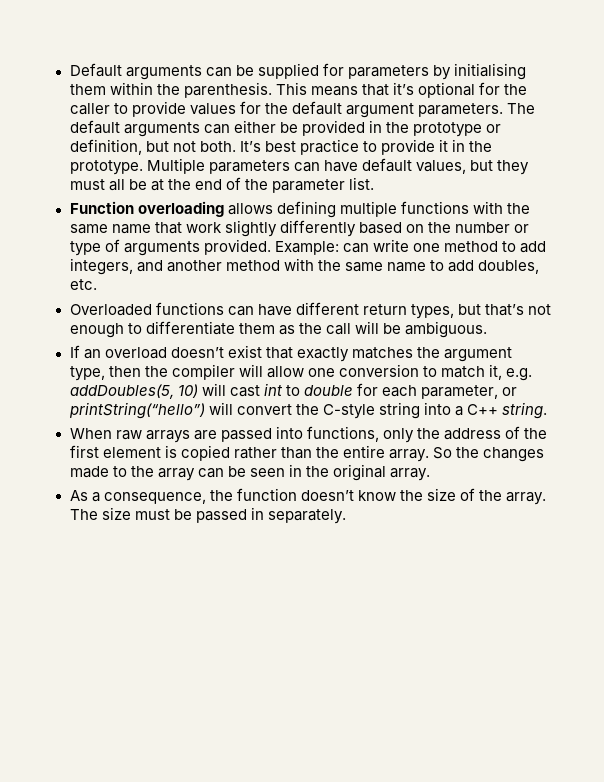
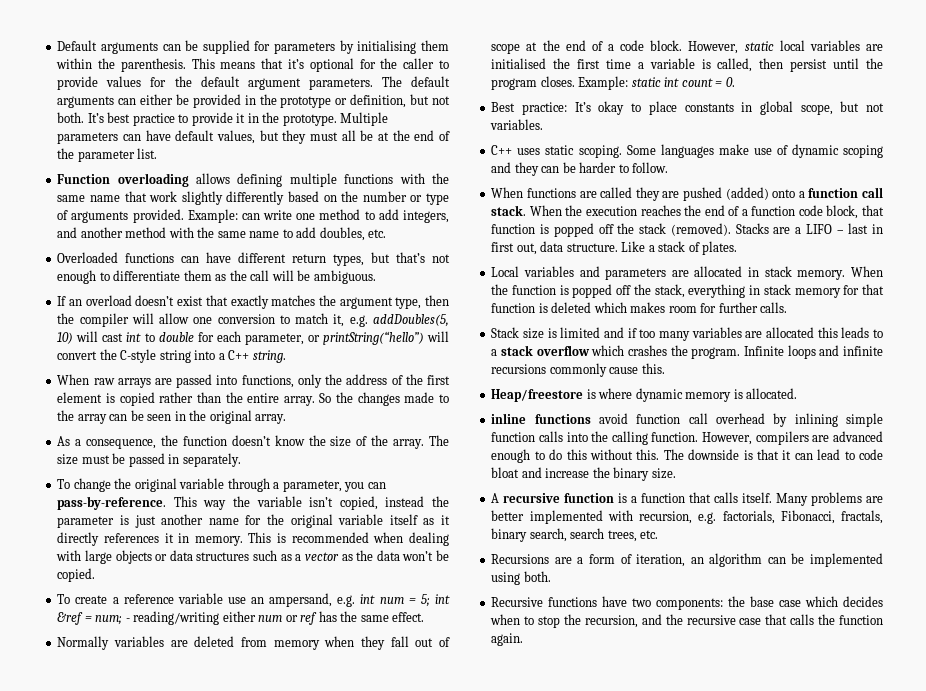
(346, 516) none -> [57,478,386,492] [57,496,449,510] [57,514,450,528] [57,532,449,546] [56,550,449,564] [57,568,96,582] [57,593,450,607] [57,611,425,625] [57,636,451,650] [491,40,883,54] [491,58,883,72] [491,76,735,90] [491,101,884,115] [490,119,544,130] [491,144,883,158] [491,162,669,176] [491,187,883,201] [491,205,884,219] [491,223,883,237] [491,241,738,255] [491,266,883,280] [491,284,885,298] [491,302,788,313] [491,327,883,341] [491,345,884,359] [491,363,665,377] [491,388,798,402] [491,413,883,427] [491,431,883,445] [491,449,883,463] [491,467,676,481] [491,492,884,506] [491,510,883,524] [491,528,659,542] [491,553,883,567] [491,571,551,585] [491,596,883,610] [490,614,883,628] [491,633,524,646] // To change the original variable through a parameter, you can pass-by-reference. This way the variable isn’t copied, instead the parameter is just another name for the original variable itself as it directly references it in memory. This is recommended when dealing with large objects or data structures such as a vector as the data won’t be copied. // To create a reference variable use an ampersand, e.g. int num = 5; int &ref = num; - reading/writing either num or ref has the same effect. // Normally variables are deleted from memory when they fall out of scope at the end of a code block. However, static local variables are initialised the first time a variable is called, then persist until the program closes. Example: static int count = 0. // Best practice: It’s okay to place constants in global scope, but not variables. // C++ uses static scoping. Some languages make use of dynamic scoping and they can be harder to follow. // When functions are called they are pushed (added) onto a function call stack. When the execution reaches the end of a function code block, that function is popped off the stack (removed). Stacks are a LIFO – last in first out, data structure. Like a stack of plates. // Local variables and parameters are allocated in stack memory. When the function is popped off the stack, everything in stack memory for that function is deleted which makes room for further calls. // Stack size is limited and if too many variables are allocated this leads to a stack overflow which crashes the program. Infinite loops and infinite recursions commonly cause this. // Heap/freestore is where dynamic memory is allocated. // inline functions avoid function call overhead by inlining simple function calls into the calling function. However, compilers are advanced enough to do this without this. The downside is that it can lead to code bloat and increase the binary size. // A recursive function is a function that calls itself. Many problems are better implemented with recursion, e.g. factorials, Fibonacci, fractals, binary search, search trees, etc. // Recursions are a form of iteration, an algorithm can be implemented using both. // Recursive functions have two components: the base case which decides when to stop the recursion, and the recursive case that calls the function again.

